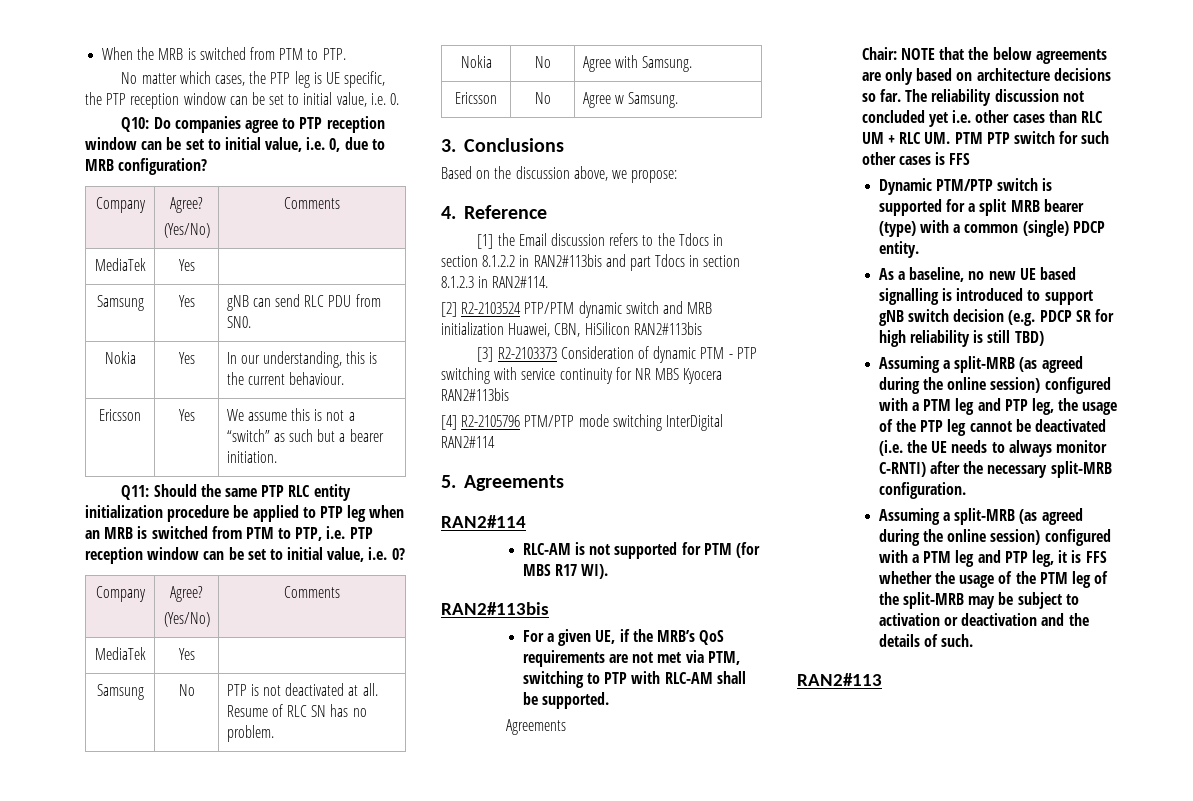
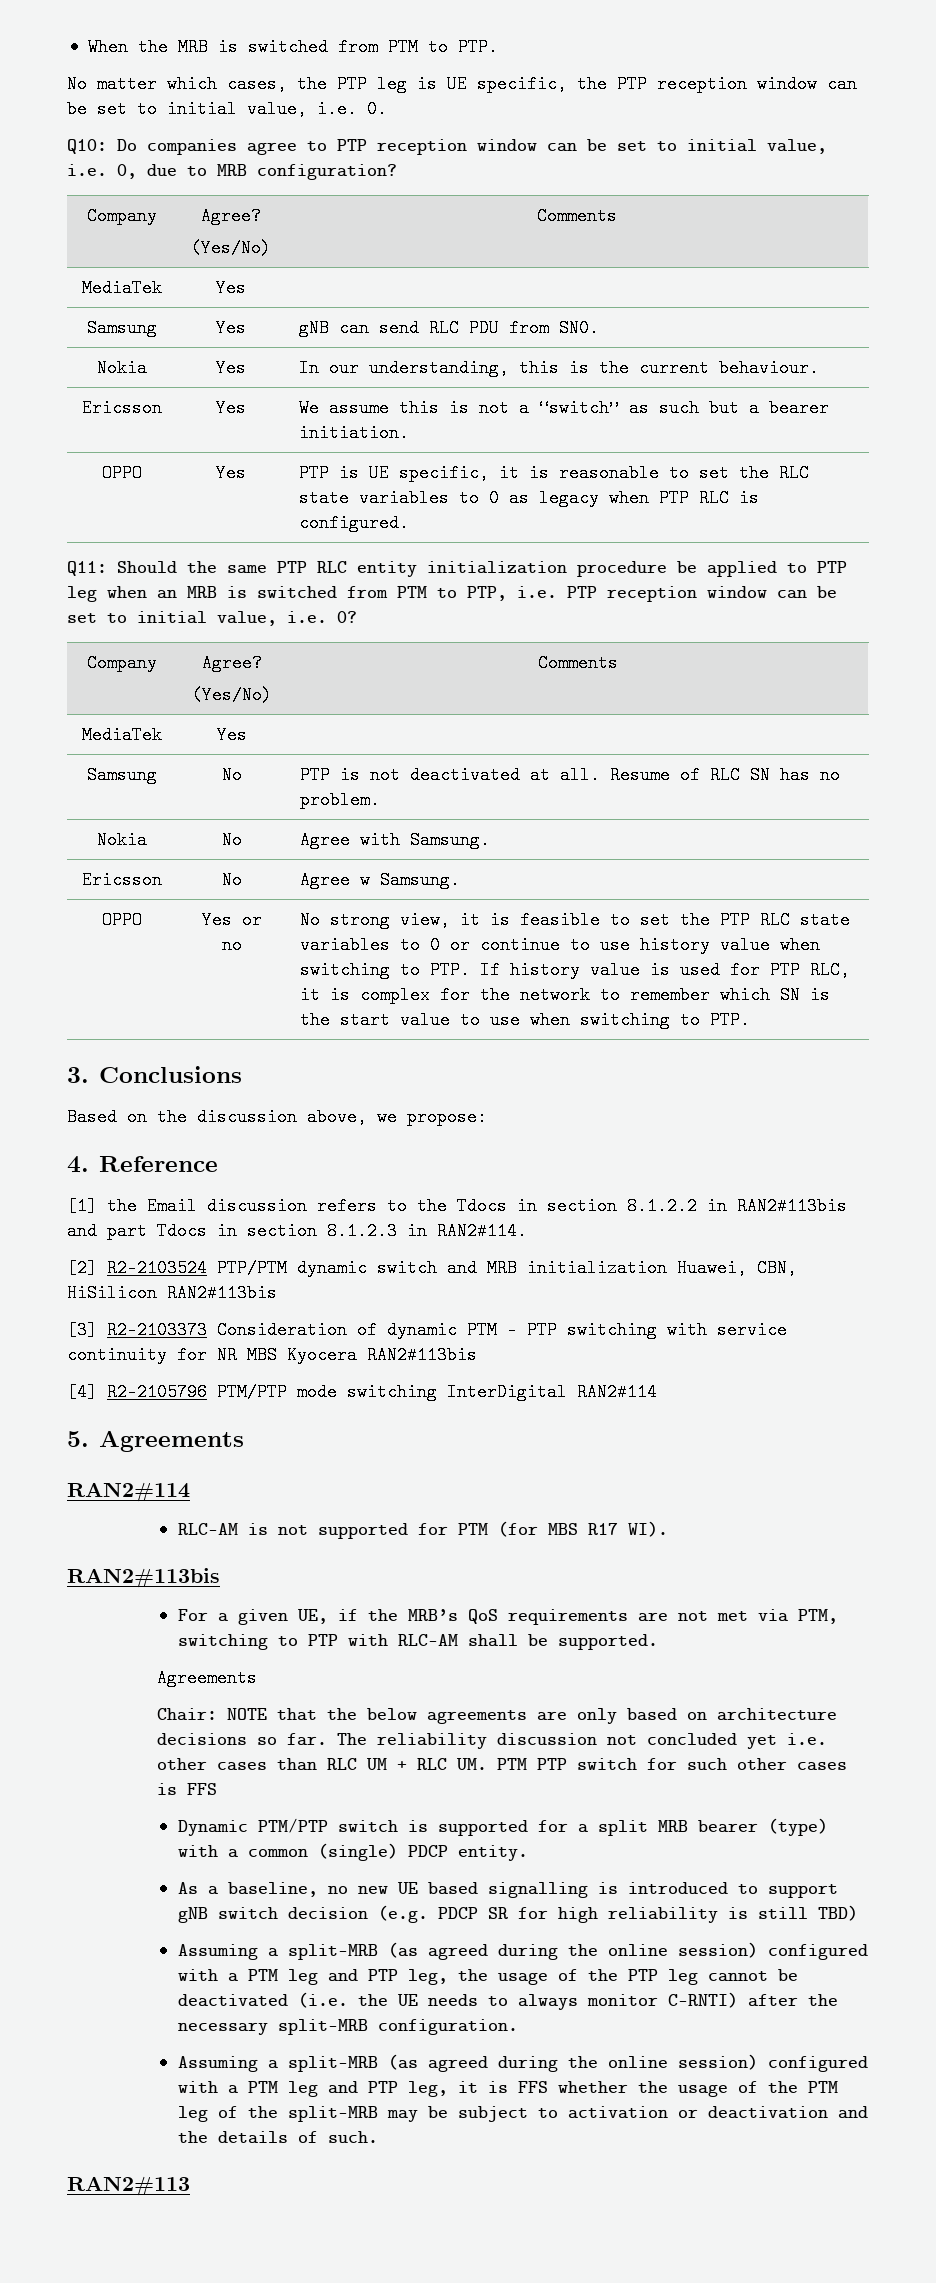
(277, 457) none -> [102,464,142,482] [216,464,246,482] [299,464,810,482] [299,489,760,507] [299,514,410,532] // OPPO | Yes | PTP is UE specific, it is reasonable to set the RLC state variables to 0 as legacy when PTP RLC is configured.
(678, 100) none -> [102,911,142,929] [201,911,262,929] [221,936,242,954] [300,911,851,929] [300,936,821,954] [300,961,851,979] [300,986,831,1004] [300,1011,751,1029] // OPPO | Yes or no | No strong view, it is feasible to set the PTP RLC state variables to 0 or continue to use history value when switching to PTP. If history value is used for PTP RLC, it is complex for the network to remember which SN is the start value to use when switching to PTP.

